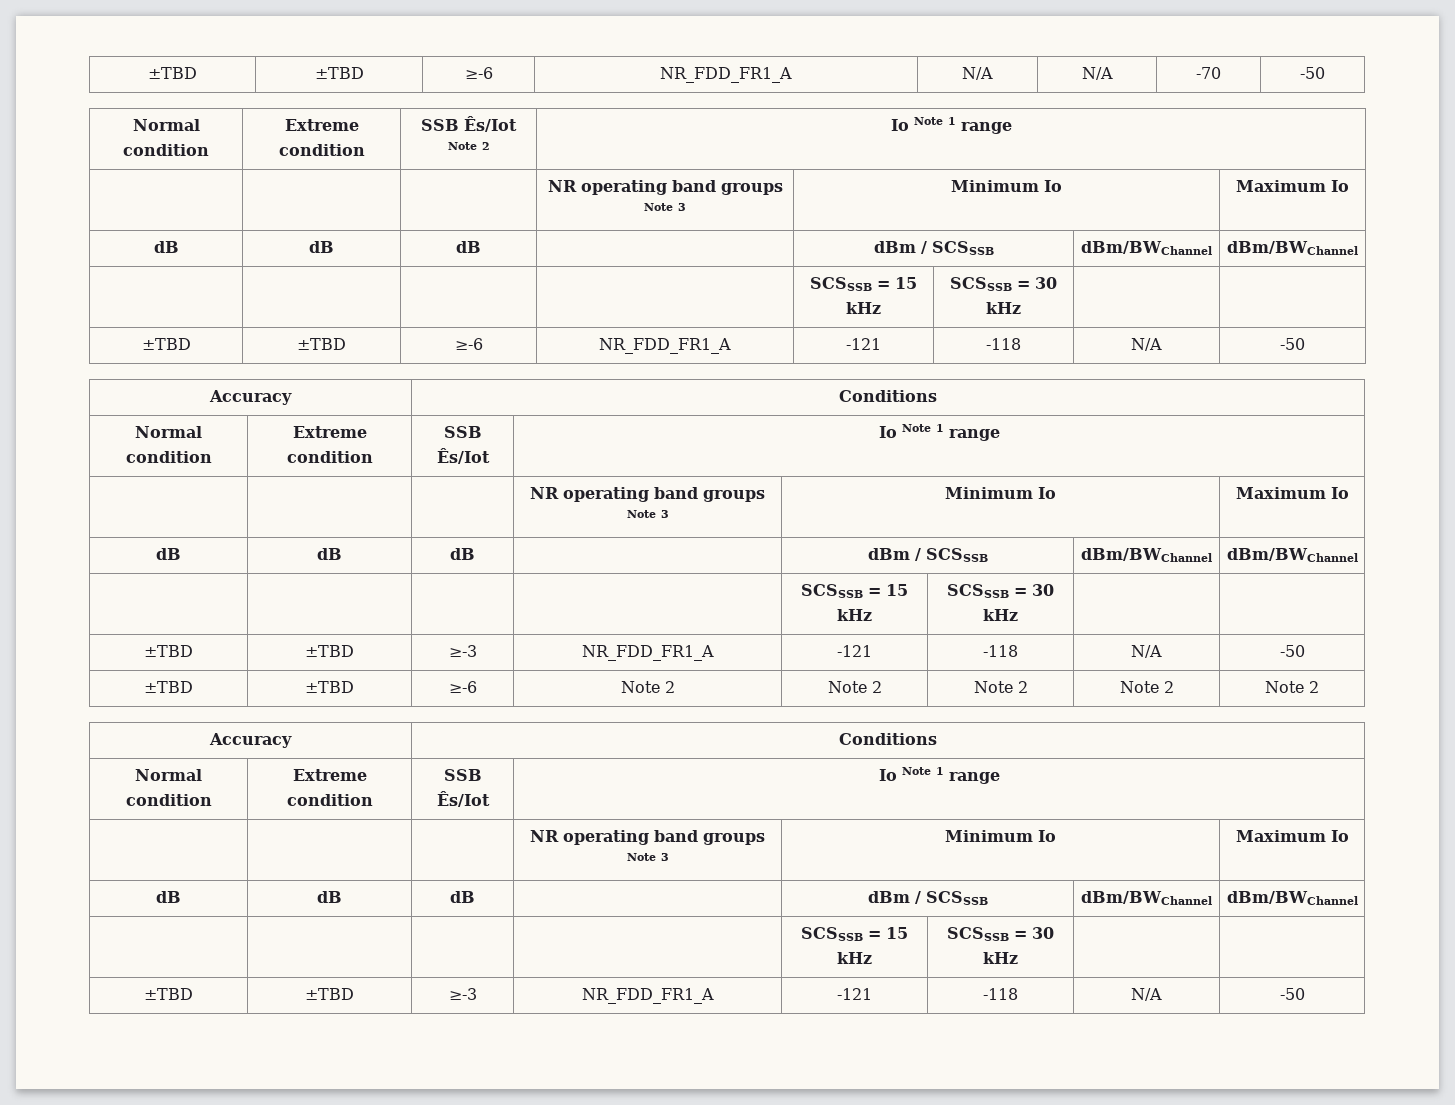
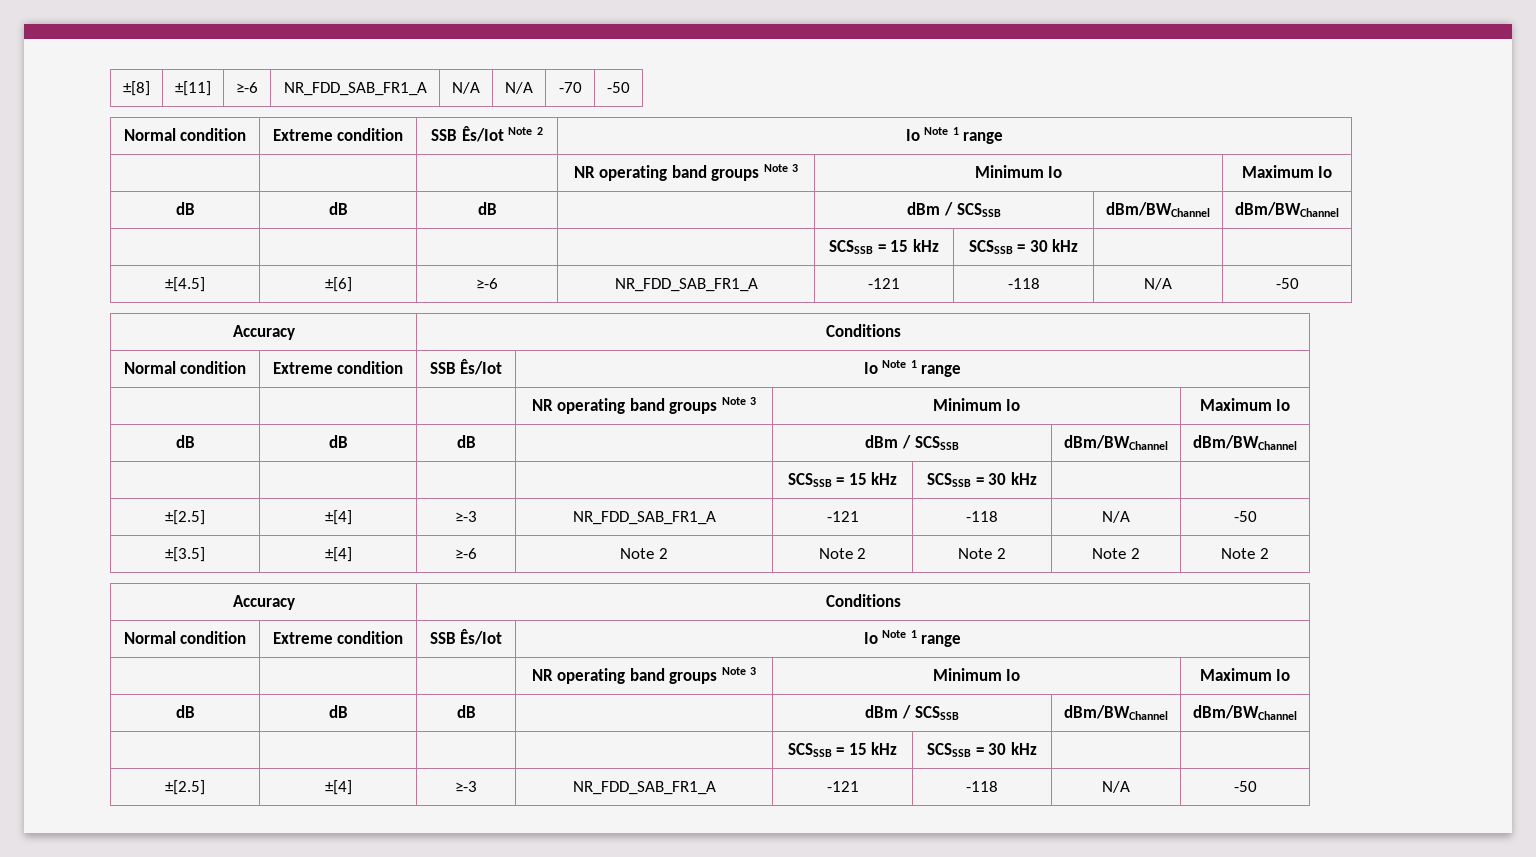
[148,67,197,79] [314,67,364,79] [464,67,493,79] [660,67,792,83] ±TBD | ±TBD | ≥-6 | NR_FDD_FR1_A -> [123,81,150,96] [175,81,211,96] [236,82,258,93] [283,82,427,96] ±[8] | ±[11] | ≥-6 | NR_FDD_SAB_FR1_A
[141,338,191,350] [297,338,346,350] [454,338,483,350] [599,338,731,354] ±TBD | ±TBD | ≥-6 | NR_FDD_FR1_A -> [165,277,205,292] [324,277,352,292] [476,278,498,289] [614,278,758,292] ±[4.5] | ±[6] | ≥-6 | NR_FDD_SAB_FR1_A
[144,645,193,657] [305,645,354,657] [448,645,477,657] [581,645,714,661] [837,645,872,657] [983,645,1018,657] [1131,645,1162,658] [1279,645,1305,657] [144,681,193,693] [305,681,354,693] ±TBD | ±TBD | ≥-3 | NR_FDD_FR1_A | -121 | -118 | N/A | -50 // ±TBD | ±TBD -> [165,510,205,525] [324,510,352,525] [455,511,477,522] [572,511,716,525] [826,511,859,522] [966,511,998,522] [1102,511,1130,523] [1233,511,1257,522] [165,547,205,562] [324,547,352,562] ±[2.5] | ±[4] | ≥-3 | NR_FDD_SAB_FR1_A | -121 | -118 | N/A | -50 // ±[3.5] | ±[4]
[144,988,193,1000] [305,988,354,1000] [448,988,477,1000] [581,988,714,1004] ±TBD | ±TBD | ≥-3 | NR_FDD_FR1_A -> [165,780,205,795] [324,780,352,795] [455,781,477,792] [572,781,716,795] ±[2.5] | ±[4] | ≥-3 | NR_FDD_SAB_FR1_A

